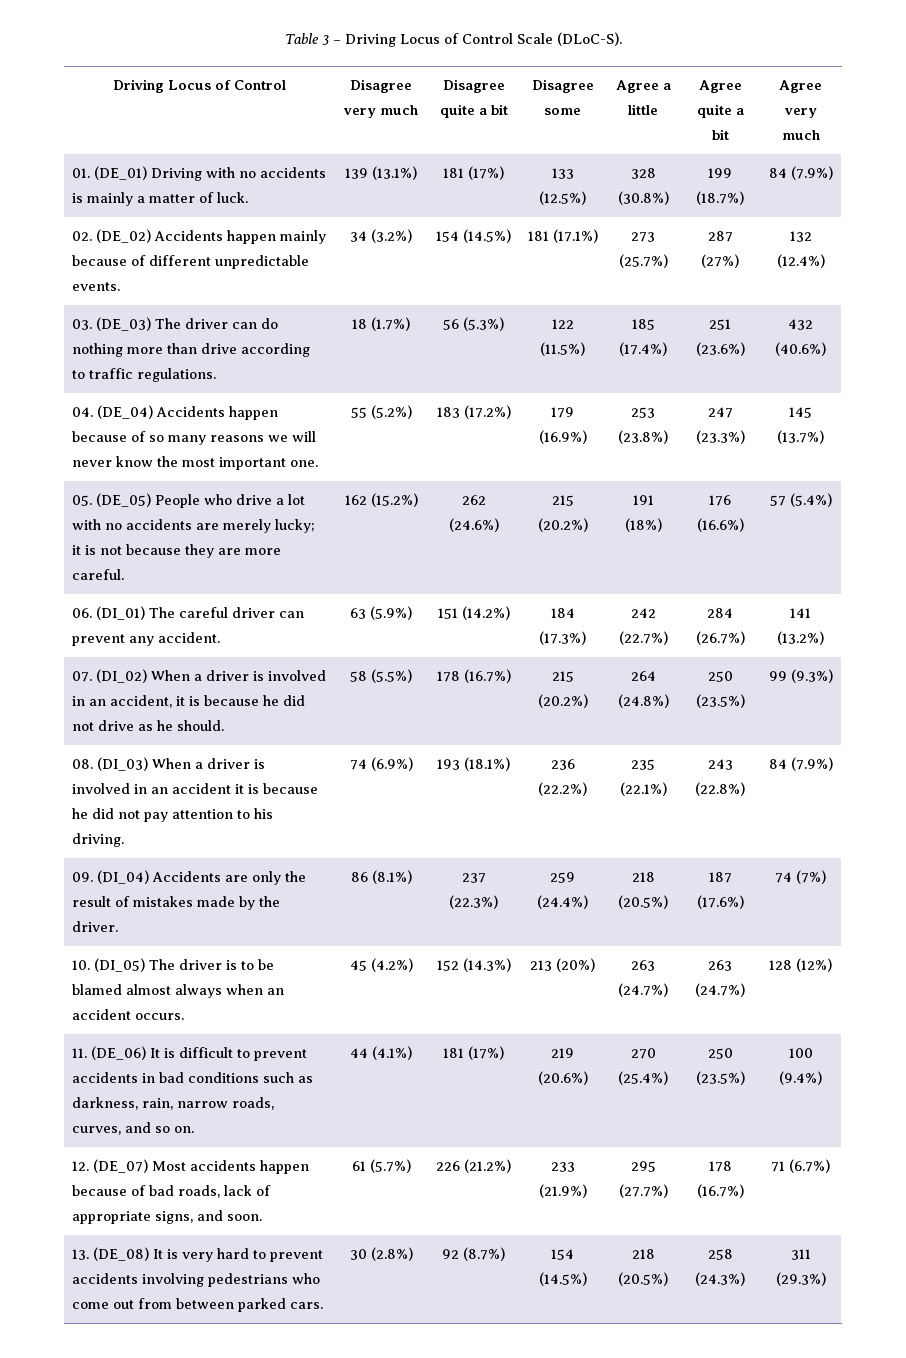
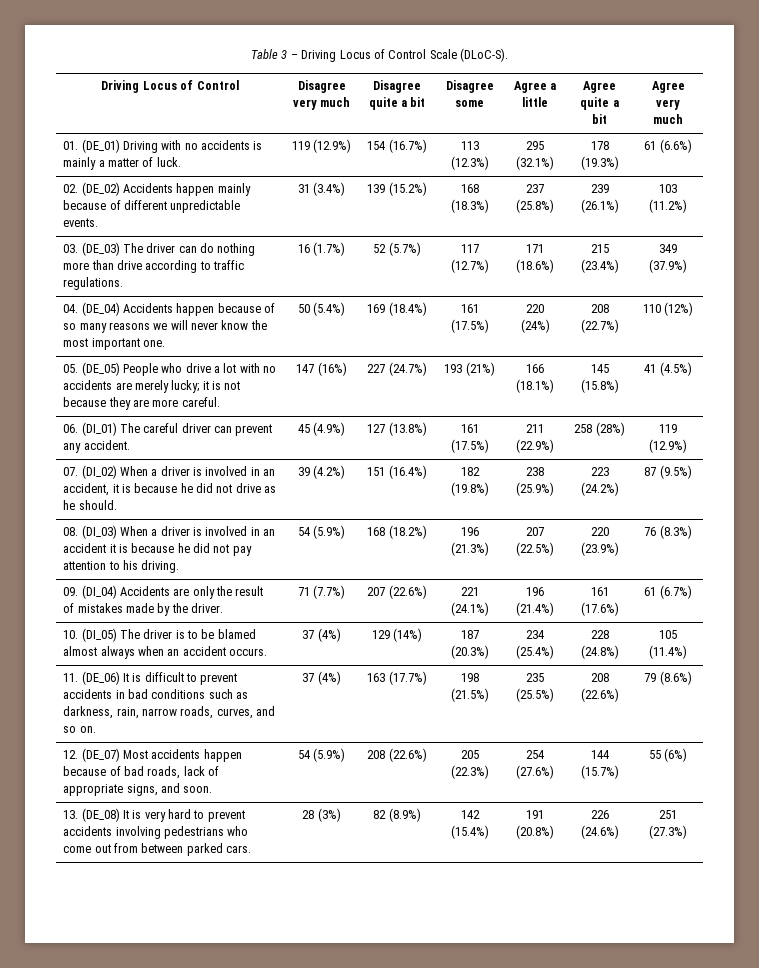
[345,166,417,180] [443,166,504,180] [551,168,574,179] [539,191,586,205] [630,168,656,179] [617,191,669,205] [708,168,732,178] [696,191,744,205] [768,166,833,180] 139 (13.1%) | 181 (17%) | 133 (12.5%) | 328 (30.8%) | 199 (18.7%) | 84 (7.9%) -> [291,139,352,153] [367,139,427,153] [460,141,479,150] [450,156,489,170] [526,141,544,150] [516,156,554,170] [590,141,609,150] [580,156,619,170] [644,139,692,153] 119 (12.9%) | 154 (16.7%) | 113 (12.3%) | 295 (32.1%) | 178 (19.3%) | 61 (6.6%)
[350,229,412,243] [436,229,511,243] [527,229,598,243] [631,232,655,242] [618,254,668,268] [707,231,733,242] [701,254,739,268] [789,231,812,242] [776,254,825,268] 34 (3.2%) | 154 (14.5%) | 181 (17.1%) | 273 (25.7%) | 287 (27%) | 132 (12.4%) -> [297,182,346,196] [367,182,427,196] [460,184,479,193] [450,199,489,213] [526,184,544,193] [516,199,554,213] [590,184,609,193] [580,199,619,213] [659,184,677,193] [649,199,687,213] 31 (3.4%) | 139 (15.2%) | 168 (18.3%) | 237 (25.8%) | 239 (26.1%) | 103 (11.2%)
[352,319,367,329] 18 -> [297,244,310,253] 16
[443,317,504,331] [551,319,574,329] [540,342,585,356] [631,319,655,330] [619,342,667,356] [709,319,731,330] [695,342,745,356] [788,319,813,330] [775,342,826,356] 56 (5.3%) | 122 (11.5%) | 185 (17.4%) | 251 (23.6%) | 432 (40.6%) -> [373,242,421,256] [460,244,479,253] [450,259,489,273] [526,244,544,253] [516,259,554,273] [590,244,609,253] [580,259,619,273] [659,244,677,253] [649,259,687,273] 52 (5.7%) | 117 (12.7%) | 171 (18.6%) | 215 (23.4%) | 349 (37.9%)
[350,405,412,419] [436,405,511,419] [551,407,574,418] [538,430,587,444] [631,407,655,418] [618,430,668,444] [707,407,733,418] [695,430,745,444] [789,407,812,418] [777,430,824,444] 55 (5.2%) | 183 (17.2%) | 179 (16.9%) | 253 (23.8%) | 247 (23.3%) | 145 (13.7%) -> [297,302,346,316] [367,302,427,316] [460,304,479,313] [450,319,489,333] [526,304,544,313] [520,319,550,333] [590,304,609,313] [580,319,619,333] [642,302,694,316] 50 (5.4%) | 169 (18.4%) | 161 (17.5%) | 220 (24%) | 208 (22.7%) | 110 (12%)
[344,493,418,507] [461,495,486,505] [448,518,499,532] [551,495,574,506] [537,518,588,532] [632,495,654,505] [624,518,662,532] [709,495,731,506] [696,518,744,532] [769,493,832,507] 162 (15.2%) | 262 (24.6%) | 215 (20.2%) | 191 (18%) | 176 (16.6%) | 57 (5.4%) -> [296,362,347,376] [367,362,427,376] [444,362,495,376] [526,364,544,373] [516,379,554,393] [590,364,609,373] [580,379,619,393] [644,362,692,376] 147 (16%) | 227 (24.7%) | 193 (21%) | 166 (18.1%) | 145 (15.8%) | 41 (4.5%)
[350,606,412,620] [437,606,510,620] [550,608,575,618] [539,631,586,645] [630,608,656,618] [618,631,668,645] [707,608,733,618] [695,631,745,645] [790,608,811,618] [777,631,824,645] 63 (5.9%) | 151 (14.2%) | 184 (17.3%) | 242 (22.7%) | 284 (26.7%) | 141 (13.2%) -> [297,422,346,436] [367,422,427,436] [460,424,479,433] [450,439,489,453] [526,424,544,433] [516,439,554,453] [574,422,625,436] [659,424,677,433] [649,439,687,453] 45 (4.9%) | 127 (13.8%) | 161 (17.5%) | 211 (22.9%) | 258 (28%) | 119 (12.9%)
[350,669,412,683] [436,669,511,683] [551,671,574,682] [537,694,588,708] [630,671,656,681] [617,694,669,708] [707,671,733,682] [695,694,745,708] [768,669,833,683] 58 (5.5%) | 178 (16.7%) | 215 (20.2%) | 264 (24.8%) | 250 (23.5%) | 99 (9.3%) -> [297,465,346,479] [367,465,427,479] [460,467,480,476] [450,482,489,496] [526,467,544,476] [516,482,554,496] [590,467,609,476] [580,482,619,496] [644,465,692,479] 39 (4.2%) | 151 (16.4%) | 182 (19.8%) | 238 (25.9%) | 223 (24.2%) | 87 (9.5%)
[349,757,413,771] [437,757,510,771] [550,759,575,770] [538,782,587,796] [631,759,655,770] [619,782,667,796] [707,759,733,770] [695,782,745,796] [768,757,833,771] 74 (6.9%) | 193 (18.1%) | 236 (22.2%) | 235 (22.1%) | 243 (22.8%) | 84 (7.9%) -> [297,525,346,539] [367,525,427,539] [460,527,479,536] [450,542,489,556] [526,527,544,536] [516,542,554,556] [590,527,609,536] [580,542,619,556] [644,525,692,539] 54 (5.9%) | 168 (18.2%) | 196 (21.3%) | 207 (22.5%) | 220 (23.9%) | 76 (8.3%)
[350,870,412,884] [461,873,486,883] [449,895,498,909] [550,872,575,883] [537,895,588,909] [631,872,655,882] [618,895,668,909] [708,872,732,883] 86 (8.1%) | 237 (22.3%) | 259 (24.4%) | 218 (20.5%) | 187 -> [297,585,346,599] [367,585,427,599] [460,587,479,596] [450,602,489,616] [526,587,544,596] [516,602,554,616] [590,587,609,596] 71 (7.7%) | 207 (22.6%) | 221 (24.1%) | 196 (21.4%) | 161
[775,870,826,884] 74 (7%) -> [644,585,692,599] 61 (6.7%)
[349,958,413,972] [436,958,511,972] [530,958,595,972] [631,960,655,971] [618,983,668,997] [708,960,732,971] [695,983,745,997] [769,958,832,972] 45 (4.2%) | 152 (14.3%) | 213 (20%) | 263 (24.7%) | 263 (24.7%) | 128 (12%) -> [302,628,341,642] [371,628,423,642] [460,630,479,639] [450,645,489,659] [526,630,544,639] [516,645,554,659] [590,630,609,639] [580,645,619,659] [659,630,677,639] [649,645,687,659] 37 (4%) | 129 (14%) | 187 (20.3%) | 234 (25.4%) | 228 (24.8%) | 105 (11.4%)
[350,1046,412,1060] [443,1046,504,1060] [551,1048,574,1058] [537,1071,588,1085] [630,1048,656,1059] [618,1071,668,1085] [707,1048,733,1059] [695,1071,745,1085] [788,1048,813,1058] [779,1071,822,1085] 44 (4.1%) | 181 (17%) | 219 (20.6%) | 270 (25.4%) | 250 (23.5%) | 100 (9.4%) -> [302,671,341,685] [367,671,427,685] [460,673,479,682] [450,688,489,702] [526,673,544,682] [516,688,554,702] [590,673,609,682] [580,688,619,702] [644,671,692,685] 37 (4%) | 163 (17.7%) | 198 (21.5%) | 235 (25.5%) | 208 (22.6%) | 79 (8.6%)
[351,1159,411,1173] [436,1159,511,1173] [550,1162,575,1172] [538,1184,587,1198] [630,1161,656,1172] [618,1184,668,1198] [708,1161,732,1172] [696,1184,744,1198] [771,1159,830,1173] 61 (5.7%) | 226 (21.2%) | 233 (21.9%) | 295 (27.7%) | 178 (16.7%) | 71 (6.7%) -> [297,748,346,762] [367,748,427,762] [460,750,479,759] [450,765,489,779] [526,750,544,759] [516,765,554,779] [590,750,609,759] [580,765,619,779] [648,748,688,762] 54 (5.9%) | 208 (22.6%) | 205 (22.3%) | 254 (27.6%) | 144 (15.7%) | 55 (6%)
[349,1247,413,1261] [442,1247,505,1261] [551,1249,574,1260] [538,1272,587,1286] [631,1249,655,1259] [618,1272,668,1286] [707,1249,733,1260] [695,1272,745,1286] [790,1249,811,1260] [775,1272,826,1286] 30 (2.8%) | 92 (8.7%) | 154 (14.5%) | 218 (20.5%) | 258 (24.3%) | 311 (29.3%) -> [302,808,341,822] [373,808,421,822] [460,810,480,819] [450,825,489,839] [526,810,544,819] [516,825,554,839] [590,810,609,819] [580,825,619,839] [659,810,677,819] [649,825,687,839] 28 (3%) | 82 (8.9%) | 142 (15.4%) | 191 (20.8%) | 226 (24.6%) | 251 (27.3%)

